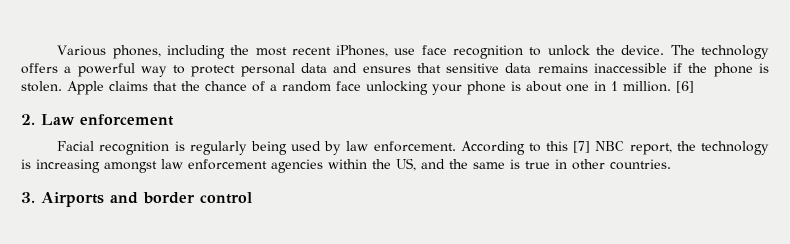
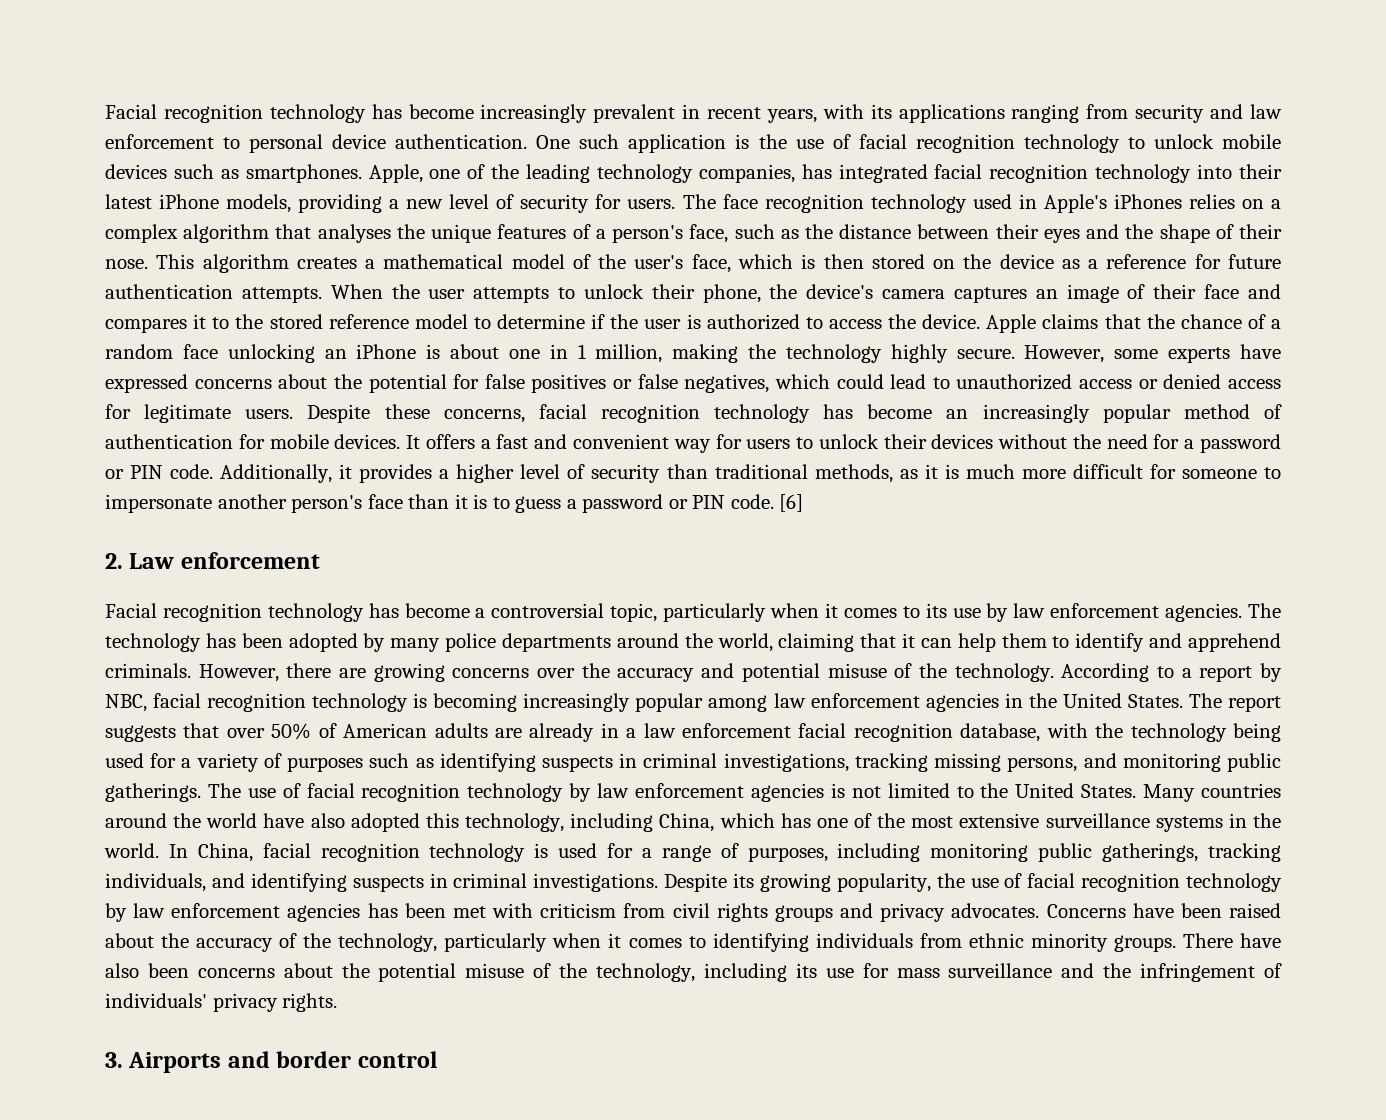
[57,45,769,59] [21,63,770,77] [21,81,62,92] Various phones, including the most recent iPhones, use face recognition to unlock the device. The technology offers a powerful way to protect personal data and ensures that sensitive data remains inaccessible if the phone is stolen. -> [105,104,1283,123] [105,134,1281,153] [105,164,1282,183] [105,194,1281,213] [105,224,1283,243] [105,254,1281,273] [105,284,1282,303] [105,314,981,333] Facial recognition technology has become increasingly prevalent in recent years, with its applications ranging from security and law enforcement to personal device authentication. One such application is the use of facial recognition technology to unlock mobile devices such as smartphones. Apple, one of the leading technology companies, has integrated facial recognition technology into their latest iPhone models, providing a new level of security for users. The face recognition technology used in Apple's iPhones relies on a complex algorithm that analyses the unique features of a person's face, such as the distance between their eyes and the shape of their nose. This algorithm creates a mathematical model of the user's face, which is then stored on the device as a reference for future authentication attempts. When the user attempts to unlock their phone, the device's camera captures an image of their face and compares it to the stored reference model to determine if the user is authorized to access the device.
[432,81,506,95] your phone -> [324,344,417,359] an iPhone
[623,81,671,92] million. -> [595,344,1282,363] [105,374,1281,393] [105,404,1283,423] [105,434,1281,453] [105,464,1281,483] [105,494,774,513] million, making the technology highly secure. However, some experts have expressed concerns about the potential for false positives or false negatives, which could lead to unauthorized access or denied access for legitimate users. Despite these concerns, facial recognition technology has become an increasingly popular method of authentication for mobile devices. It offers a fast and convenient way for users to unlock their devices without the need for a password or PIN code. Additionally, it provides a higher level of security than traditional methods, as it is much more difficult for someone to impersonate another person's face than it is to guess a password or PIN code.
[174,141,770,155] [21,158,671,173] is regularly being used by law enforcement. According to this [7] NBC report, the technology is increasing amongst law enforcement agencies within the US, and the same is true in other countries. -> [267,603,1282,622] [105,633,1281,652] [105,663,1283,682] [105,693,1281,712] [105,723,1282,742] [105,753,1281,772] [105,783,1282,802] [105,813,1281,832] [104,843,1281,862] [105,873,1282,892] [105,903,1281,922] [105,933,1281,952] [105,963,1283,982] [105,993,338,1012] technology has become a controversial topic, particularly when it comes to its use by law enforcement agencies. The technology has been adopted by many police departments around the world, claiming that it can help them to identify and apprehend criminals. However, there are growing concerns over the accuracy and potential misuse of the technology. According to a report by NBC, facial recognition technology is becoming increasingly popular among law enforcement agencies in the United States. The report suggests that over 50% of American adults are already in a law enforcement facial recognition database, with the technology being used for a variety of purposes such as identifying suspects in criminal investigations, tracking missing persons, and monitoring public gatherings. The use of facial recognition technology by law enforcement agencies is not limited to the United States. Many countries around the world have also adopted this technology, including China, which has one of the most extensive surveillance systems in the world. In China, facial recognition technology is used for a range of purposes, including monitoring public gatherings, tracking individuals, and identifying suspects in criminal investigations. Despite its growing popularity, the use of facial recognition technology by law enforcement agencies has been met with criticism from civil rights groups and privacy advocates. Concerns have been raised about the accuracy of the technology, particularly when it comes to identifying individuals from ethnic minority groups. There have also been concerns about the potential misuse of the technology, including its use for mass surveillance and the infringement of individuals' privacy rights.

